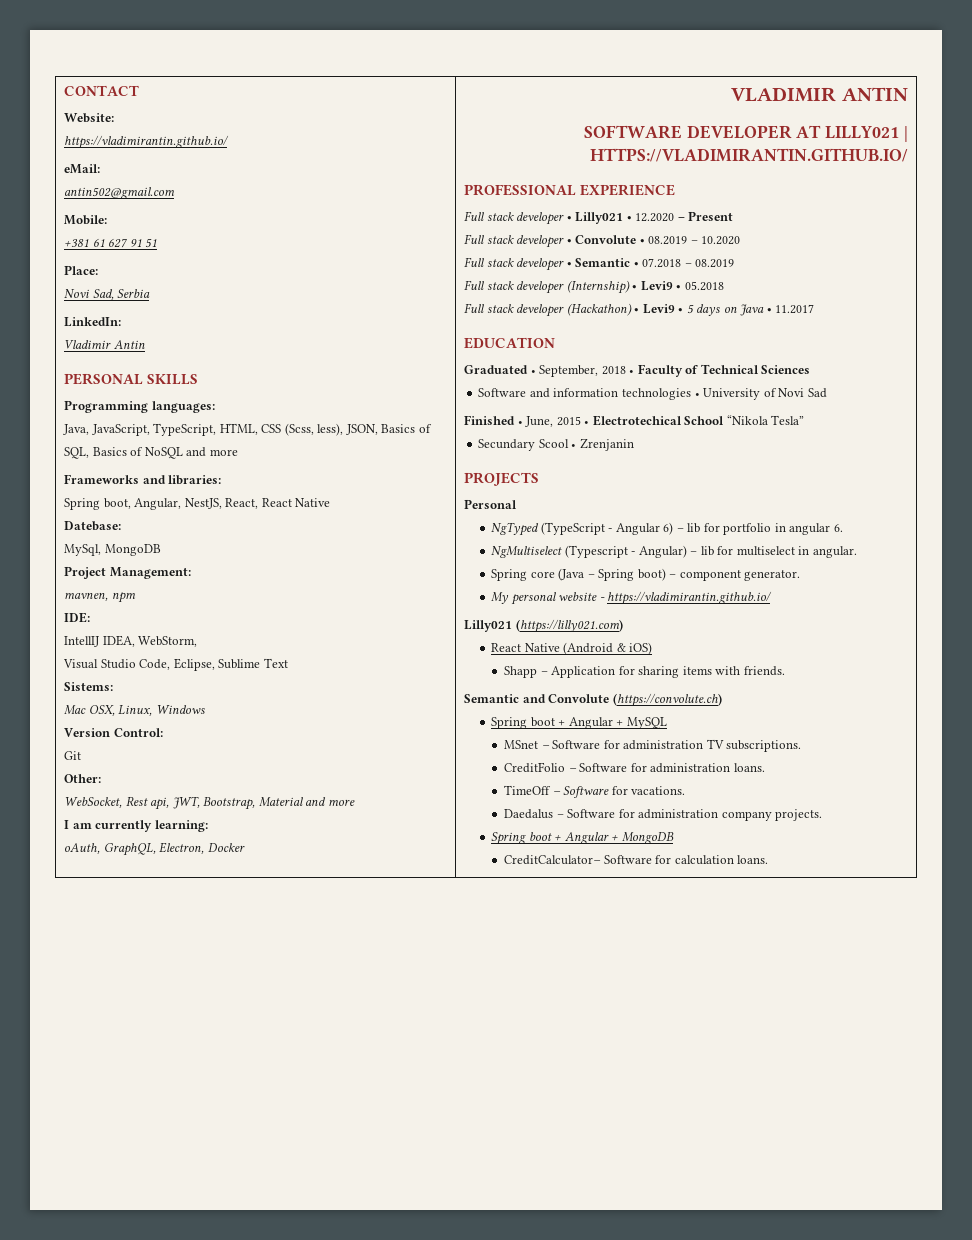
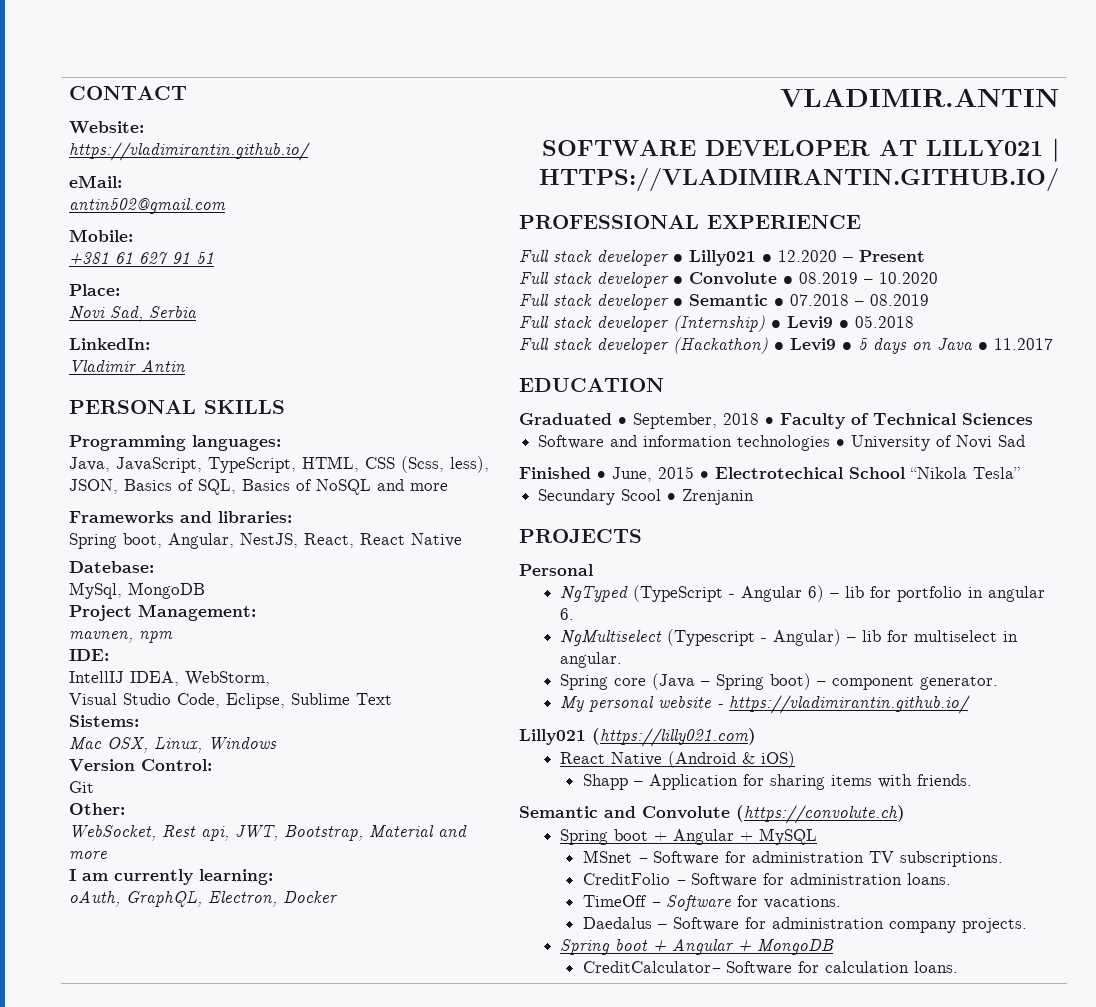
[731,87,908,102] VLADIMIR ANTIN -> [779,88,1059,107] VLADIMIR.ANTIN

